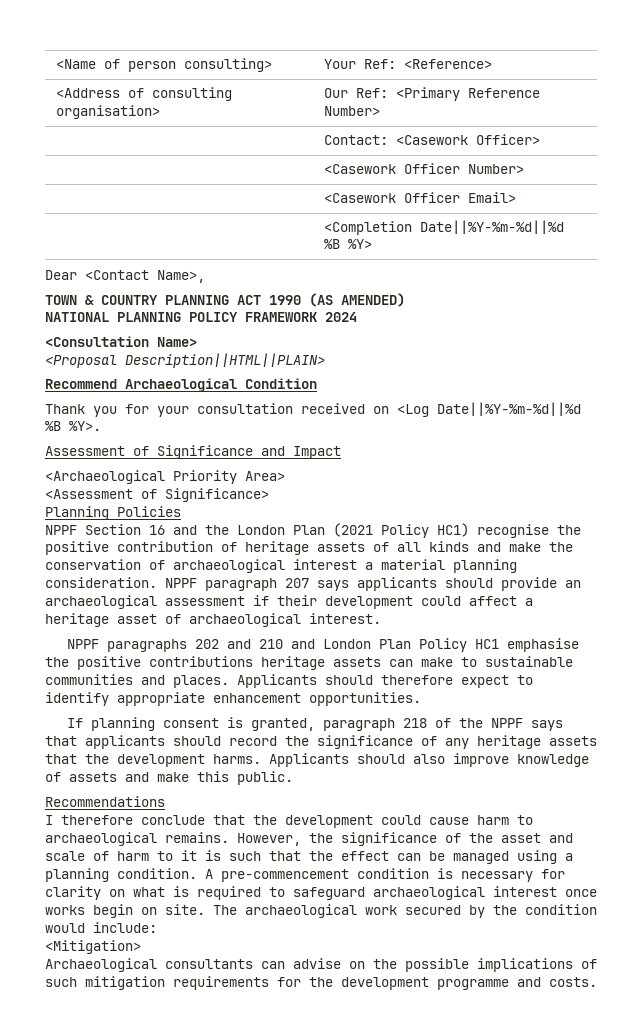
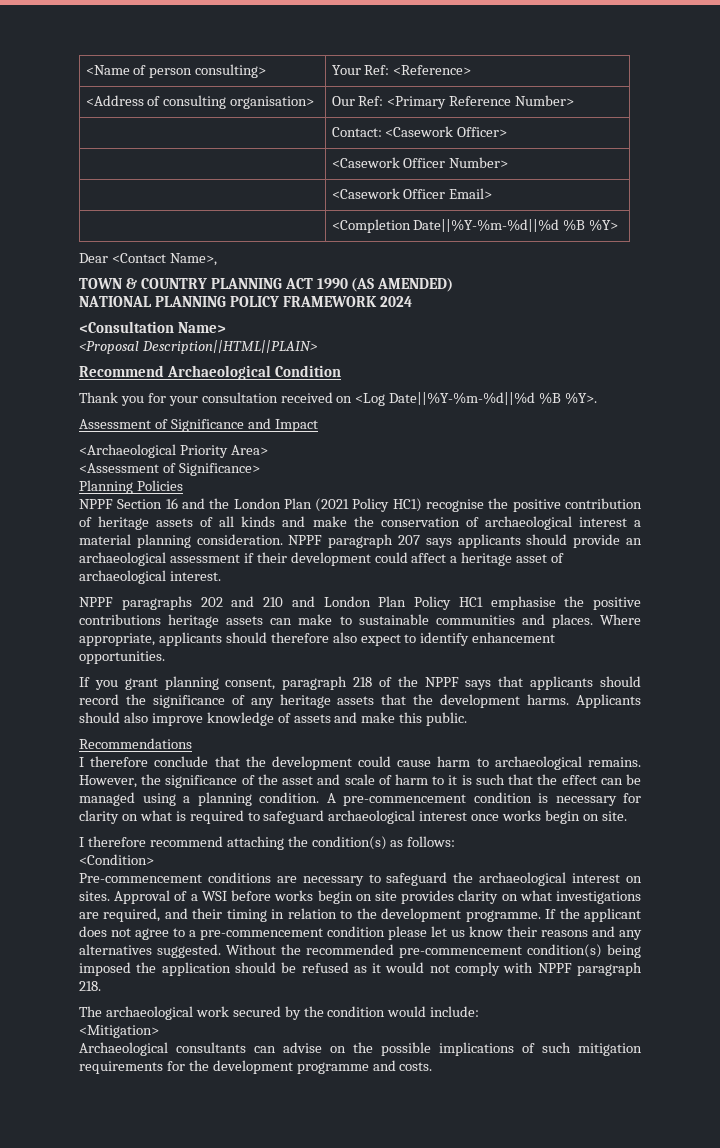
[237,674,317,688] Applicants -> [600,614,642,625] [79,632,222,646] Where appropriate, applicants
(453, 680) none -> [332,632,357,643] also
[117,692,205,706] appropriate -> (470, 639) none
[91,717,316,731] planning consent is granted, -> [94,676,276,690] you grant planning consent,
(205, 909) none -> [79,836,456,850] [79,854,154,865] [79,872,643,886] [79,890,642,904] [79,908,641,922] [79,926,642,940] [79,944,641,958] [79,962,643,976] [79,981,101,991] // I therefore recommend attaching the condition(s) as follows: // <Condition> // Pre-commencement conditions are necessary to safeguard the archaeological interest on sites. Approval of a WSI before works begin on site provides clarity on what investigations are required, and their timing in relation to the development programme. If the applicant does not agree to a pre-commencement condition please let us know their reasons and any alternatives suggested. Without the recommended pre-commencement condition(s) being imposed the application should be refused as it would not comply with NPPF paragraph 218. //

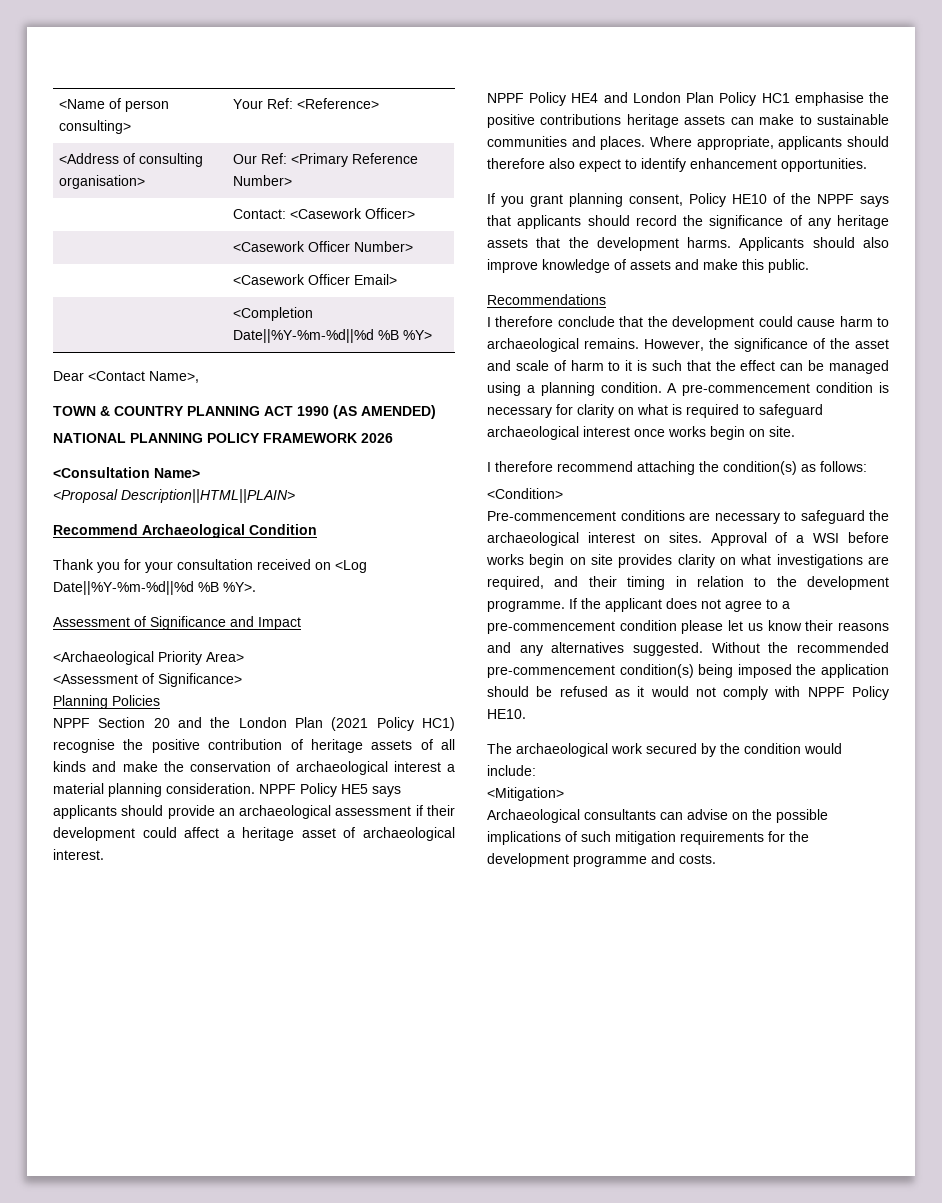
[379,296,412,307] 2024 -> [361,433,393,443] 2026
[165,498,178,509] 16 -> [153,718,170,728] 20
[328,534,421,548] paragraph 207 -> [300,783,368,797] Policy HE5
[121,596,283,610] paragraphs 202 and 210 -> [529,92,599,106] Policy HE4
[282,676,373,690] paragraph 218 -> [689,193,767,207] Policy HE10
[577,962,643,976] [79,981,101,991] paragraph 218. -> [852,686,889,700] [487,709,526,719] Policy HE10.

